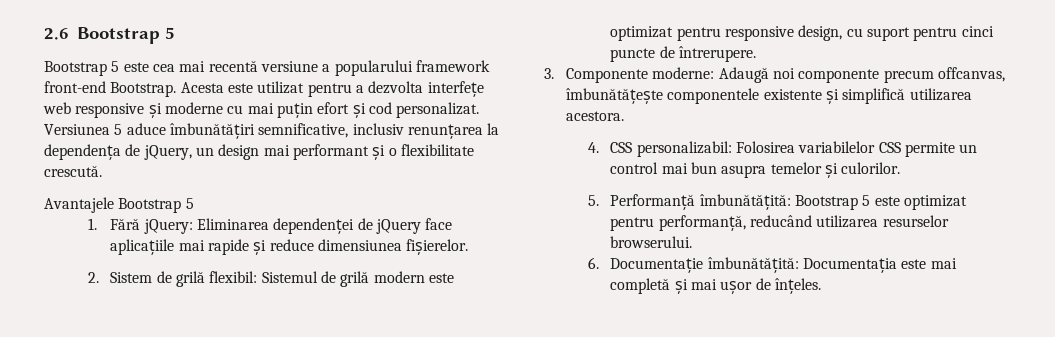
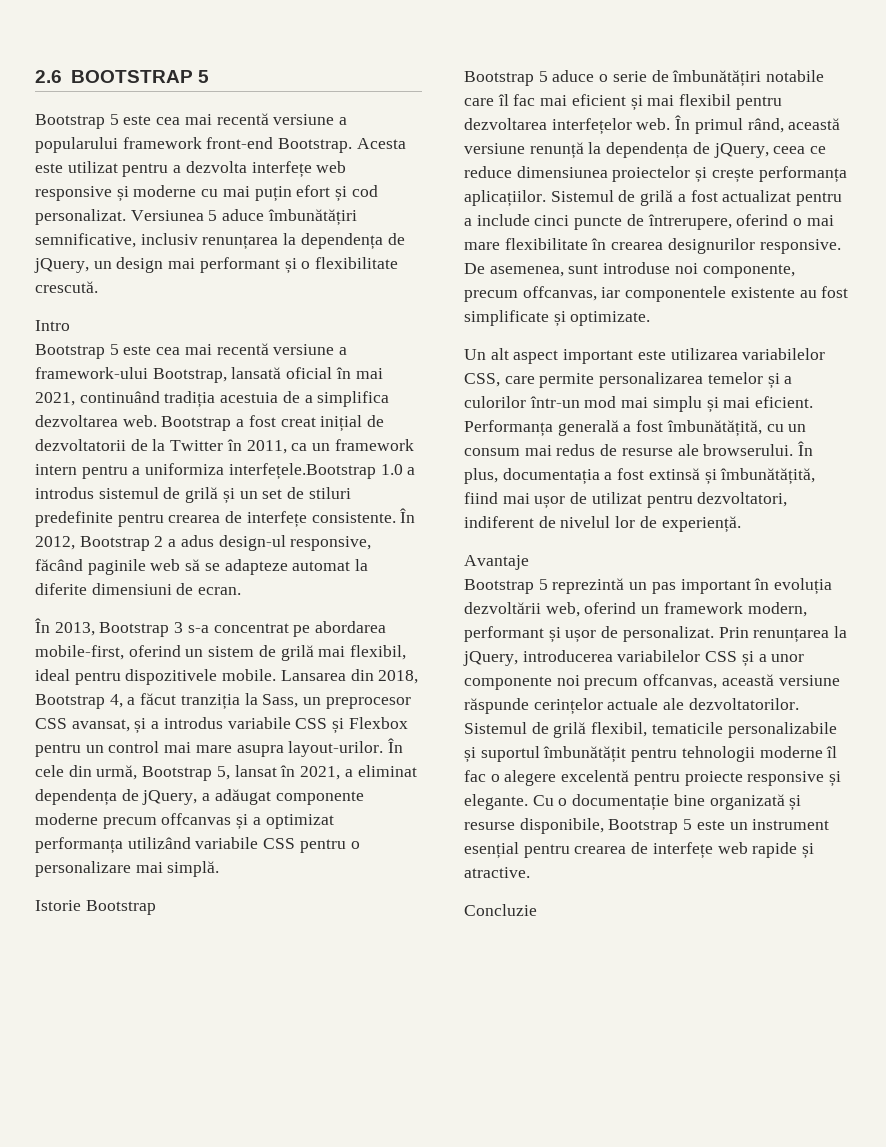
[77,27,160,44] Bootstrap -> [70,70,193,83] BOOTSTRAP
[44,197,194,213] [88,218,453,234] [110,239,469,255] [88,271,454,287] [610,25,994,41] [610,46,757,62] [544,67,1006,83] [566,88,664,104] Avantajele Bootstrap 5 // 1. Fără jQuery: Eliminarea dependenței de jQuery face aplicațiile mai rapide și reduce dimensiunea fișierelor. // 2. Sistem de grilă flexibil: Sistemul de grilă modern este optimizat pentru responsive design, cu suport pentru cinci puncte de întrerupere. // 3. Componente moderne: Adaugă noi componente precum offcanvas, îmbunătățește -> [35,320,70,331] [35,343,348,359] [35,367,383,383] [35,391,390,408] [35,415,385,432] [35,439,414,454] [35,463,416,480] [35,487,351,504] [35,508,416,528] [35,535,372,551] [35,559,369,575] [35,583,242,595] [35,618,387,637] [35,645,407,661] [35,669,419,685] [35,693,411,710] [35,717,408,734] [35,738,404,757] [35,765,417,781] [35,789,364,806] [35,813,334,830] [35,837,360,854] [35,861,220,877] [35,900,156,915] [464,70,825,87] [464,94,782,111] [464,115,841,135] [464,142,827,159] [464,166,847,183] [464,190,843,207] [464,214,834,230] [464,238,841,254] [464,262,795,278] [464,286,621,302] Intro // Bootstrap 5 este cea mai recentă versiune a framework-ului Bootstrap, lansată oficial în mai 2021, continuând tradiția acestuia de a simplifica dezvoltarea web. Bootstrap a fost creat inițial de dezvoltatorii de la Twitter în 2011, ca un framework intern pentru a uniformiza interfețele.Bootstrap 1.0 a introdus sistemul de grilă și un set de stiluri predefinite pentru crearea de interfețe consistente. În 2012, Bootstrap 2 a adus design-ul responsive, făcând paginile web să se adapteze automat la diferite dimensiuni de ecran. // În 2013, Bootstrap 3 s-a concentrat pe abordarea mobile-first, oferind un sistem de grilă mai flexibil, ideal pentru dispozitivele mobile. Lansarea din 2018, Bootstrap 4, a făcut tranziția la Sass, un preprocesor CSS avansat, și a introdus variabile CSS și Flexbox pentru un control mai mare asupra layout-urilor. În cele din urmă, Bootstrap 5, lansat în 2021, a eliminat dependența de jQuery, a adăugat componente moderne precum offcanvas și a optimizat performanța utilizând variabile CSS pentru o personalizare mai simplă. // Istorie Bootstrap // Bootstrap 5 aduce o serie de îmbunătățiri notabile care îl fac mai eficient și mai flexibil pentru dezvoltarea interfețelor web. În primul rând, această versiune renunță la dependența de jQuery, ceea ce reduce dimensiunea proiectelor și crește performanța aplicațiilor. Sistemul de grilă a fost actualizat pentru a include cinci puncte de întrerupere, oferind o mai mare flexibilitate în crearea designurilor responsive. De asemenea, sunt introduse noi componente, precum offcanvas, iar
[826,88,972,104] [566,111,625,121] [588,141,978,157] [610,162,901,178] [588,194,967,210] [610,215,949,231] [610,236,693,248] [588,257,957,273] [610,278,821,294] și simplifică utilizarea acestora. // 4. CSS personalizabil: Folosirea variabilelor CSS permite un control mai bun asupra temelor și culorilor. // 5. Performanță îmbunătățită: Bootstrap 5 este optimizat pentru performanță, reducând utilizarea resurselor browserului. // 6. Documentație îmbunătățită: Documentația este mai completă și mai ușor de înțeles. -> [799,286,849,298] [464,310,651,327] [464,348,826,364] [464,372,793,389] [464,396,814,413] [464,420,807,437] [464,441,814,456] [464,468,816,485] [464,492,788,509] [464,516,741,533] [464,555,529,570] [464,578,833,595] [464,602,807,617] [464,626,848,643] [463,650,805,667] [464,674,840,690] [464,698,799,715] [464,722,837,738] [464,746,838,763] [464,770,842,787] [464,794,802,811] [464,818,830,834] [464,842,815,859] [464,867,530,878] [464,904,537,916] au fost simplificate și optimizate. // Un alt aspect important este utilizarea variabilelor CSS, care permite personalizarea temelor și a culorilor într-un mod mai simplu și mai eficient. Performanța generală a fost îmbunătățită, cu un consum mai redus de resurse ale browserului. În plus, documentația a fost extinsă și îmbunătățită, fiind mai ușor de utilizat pentru dezvoltatori, indiferent de nivelul lor de experiență. // Avantaje // Bootstrap 5 reprezintă un pas important în evoluția dezvoltării web, oferind un framework modern, performant și ușor de personalizat. Prin renunțarea la jQuery, introducerea variabilelor CSS și a unor componente noi precum offcanvas, această versiune răspunde cerințelor actuale ale dezvoltatorilor. Sistemul de grilă flexibil, tematicile personalizabile și suportul îmbunătățit pentru tehnologii moderne îl fac o alegere excelentă pentru proiecte responsive și elegante. Cu o documentație bine organizată și resurse disponibile, Bootstrap 5 este un instrument esențial pentru crearea de interfețe web rapide și atractive. // Concluzie

